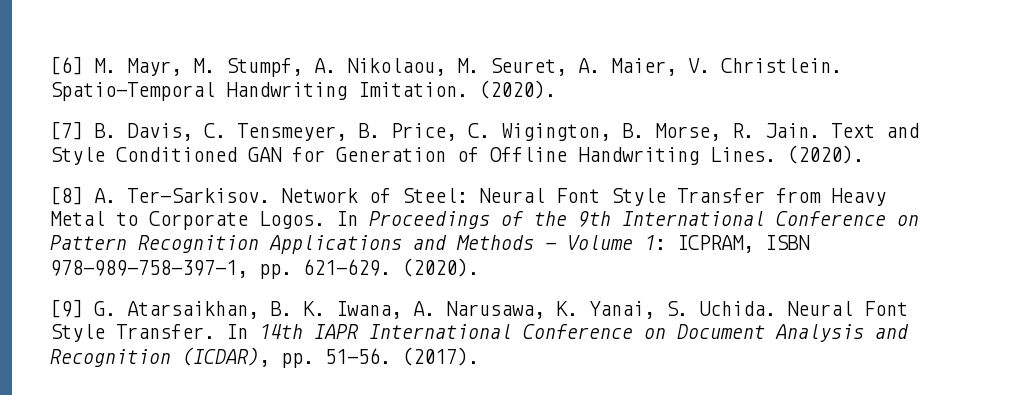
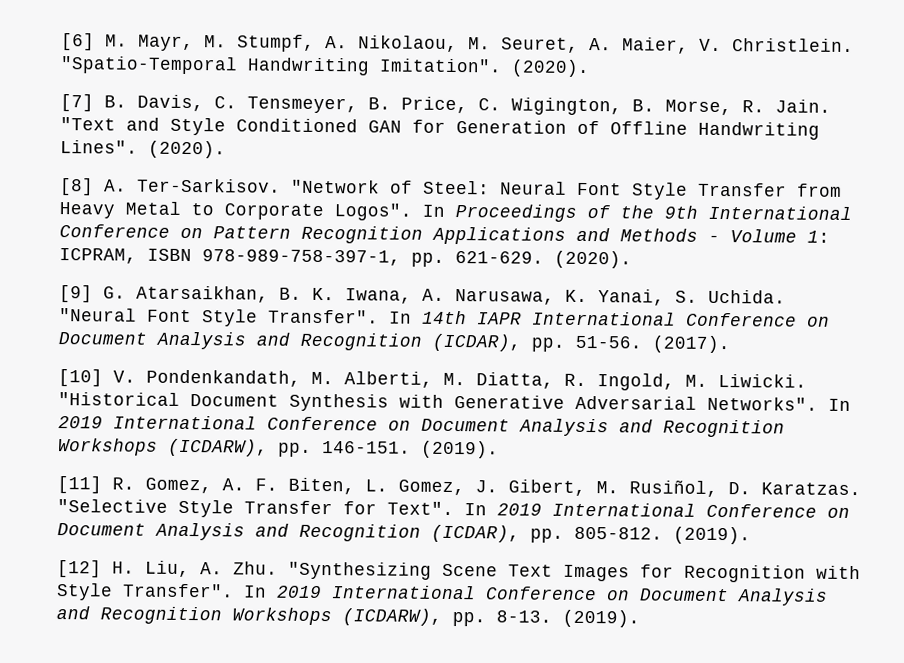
[50,82,468,101] Spatio-Temporal Handwriting Imitation. -> [60,56,502,76] "Spatio-Temporal Handwriting Imitation".
[831,123,875,138] Text -> [60,117,116,131] "Text
[710,147,776,162] Lines. -> [60,140,138,154] Lines".
[281,188,358,203] Network -> [291,179,380,194] "Network
[259,211,325,229] Logos. -> [334,203,412,221] Logos".
[787,301,908,316] [50,324,215,342] Neural Font Style Transfer. -> [59,308,379,327] "Neural Font Style Transfer".
(479, 356) none -> [58,369,807,391] [58,392,851,412] [58,415,785,438] [58,438,499,459] [57,476,861,497] [57,499,850,518] [57,522,751,545] [57,560,861,583] [56,583,828,606] [56,606,640,628] // [10] V. Pondenkandath, M. Alberti, M. Diatta, R. Ingold, M. Liwicki. "Historical Document Synthesis with Generative Adversarial Networks". In 2019 International Conference on Document Analysis and Recognition Workshops (ICDARW), pp. 146-151. (2019). // [11] R. Gomez, A. F. Biten, L. Gomez, J. Gibert, M. Rusiñol, D. Karatzas. "Selective Style Transfer for Text". In 2019 International Conference on Document Analysis and Recognition (ICDAR), pp. 805-812. (2019). // [12] H. Liu, A. Zhu. "Synthesizing Scene Text Images for Recognition with Style Transfer". In 2019 International Conference on Document Analysis and Recognition Workshops (ICDARW), pp. 8-13. (2019).

